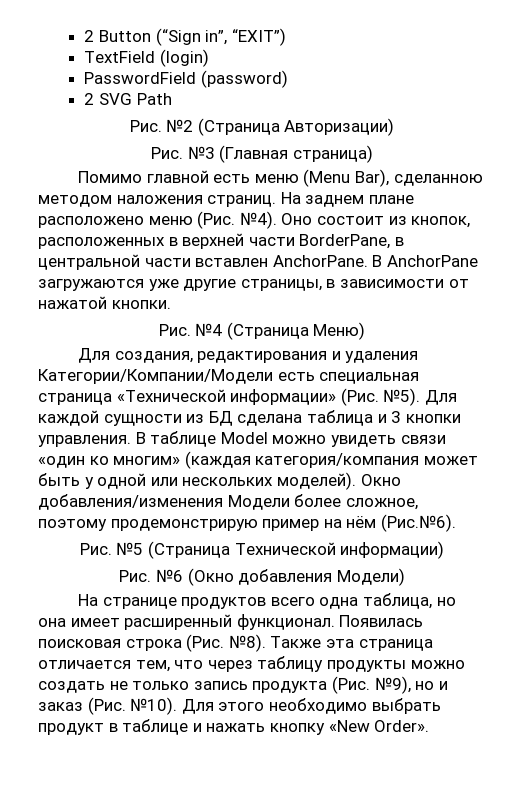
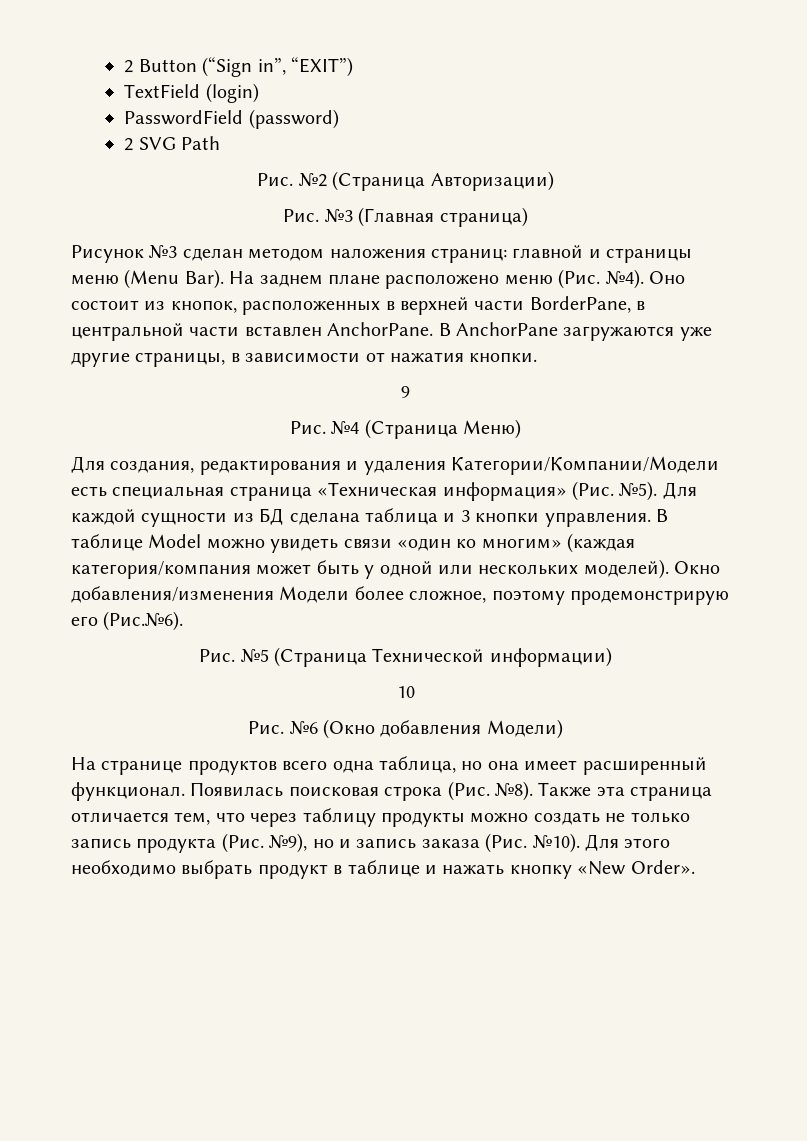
[77,169,483,187] [38,195,277,207] Помимо главной есть меню (Menu Bar), сделанною методом наложения страниц. -> [71,245,693,263] [71,269,224,289] Рисунок №3 сделан методом наложения страниц: главной и страницы меню (Menu Bar).
[38,296,107,309] нажатой -> [390,352,464,362] нажатия
(171, 304) none -> [401,386,410,398] // 9
[116,389,337,405] «Технической информации» -> [317,482,567,501] «Техническая информация»
[262,516,377,531] пример на нём -> [71,616,98,626] его
(445, 550) none -> [396,686,415,698] // 10
[38,702,83,711] заказ -> [356,838,480,849] запись заказа

